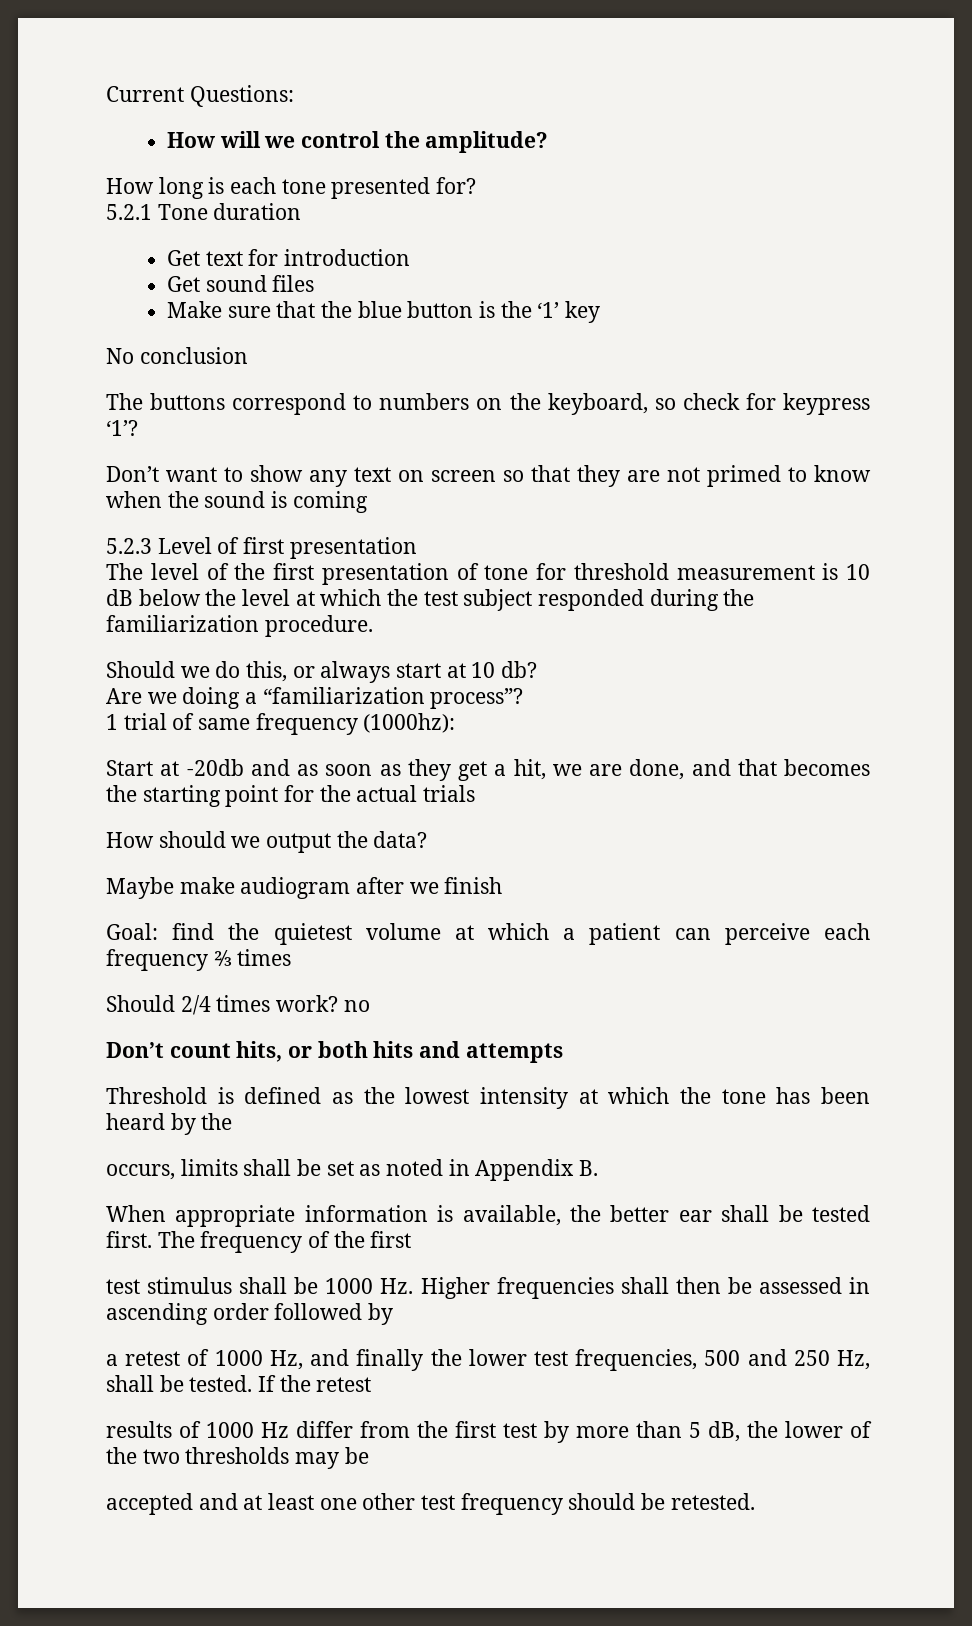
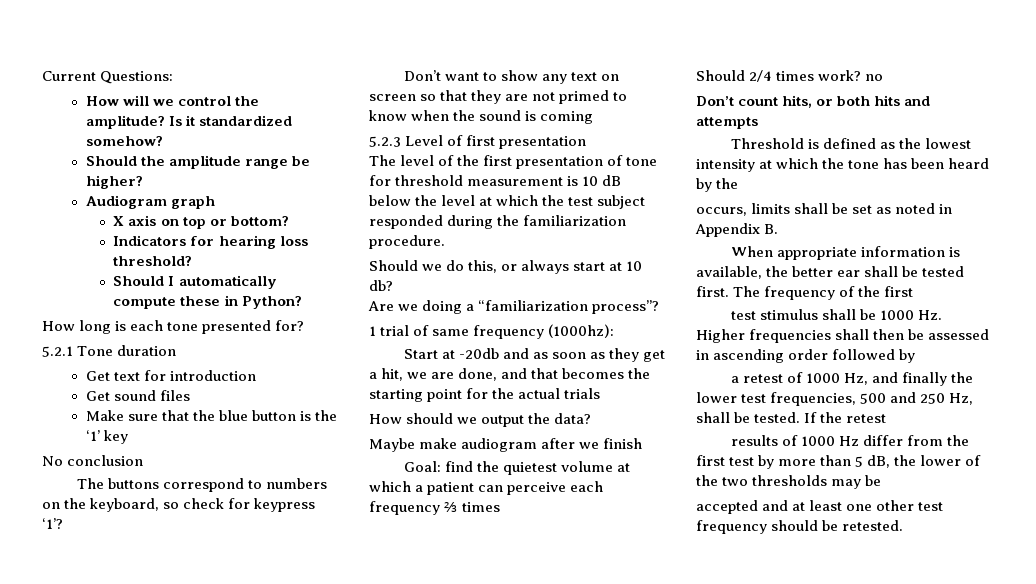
(549, 142) none -> [168,115,293,126] [85,136,163,146] [85,155,311,169] [85,175,143,189] [85,195,215,209] [113,215,289,229] [113,235,308,249] [113,256,193,266] [113,275,277,289] [113,295,302,309] Is it standardized somehow? // Should the amplitude range be higher? // Audiogram graph // X axis on top or bottom? // Indicators for hearing loss threshold? // Should I automatically compute these in Python?

